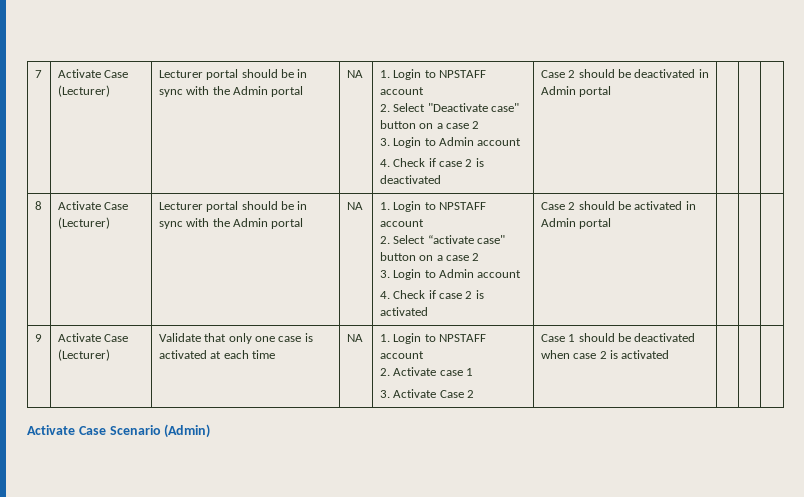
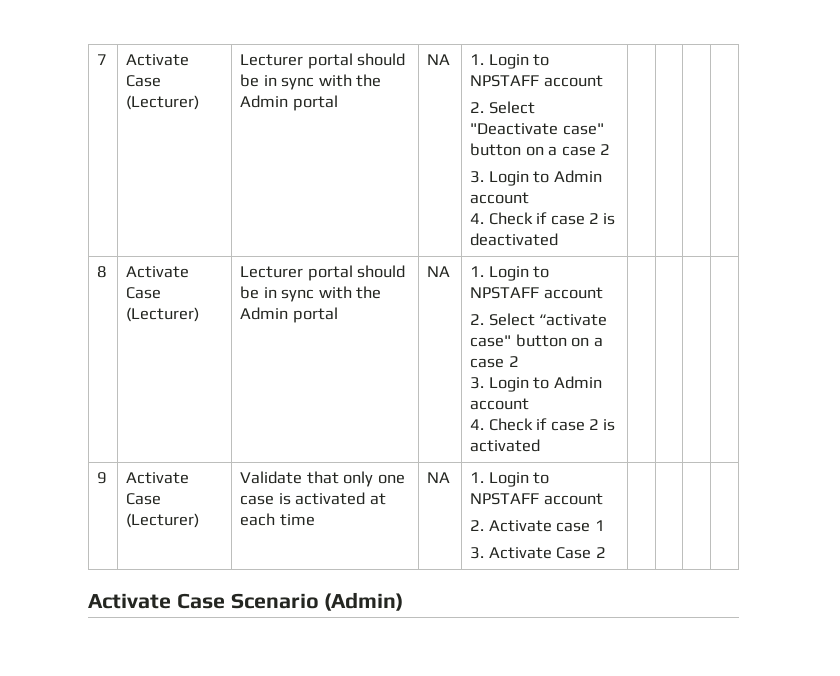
[540,69,709,78] [540,86,612,97] Case 2 should be deactivated in Admin portal -> (559, 239) none
[540,201,696,210] [540,218,612,229] Case 2 should be activated in Admin portal -> (541, 445) none
[540,333,696,342] [540,350,670,359] Case 1 should be deactivated when case 2 is activated -> (606, 552) none

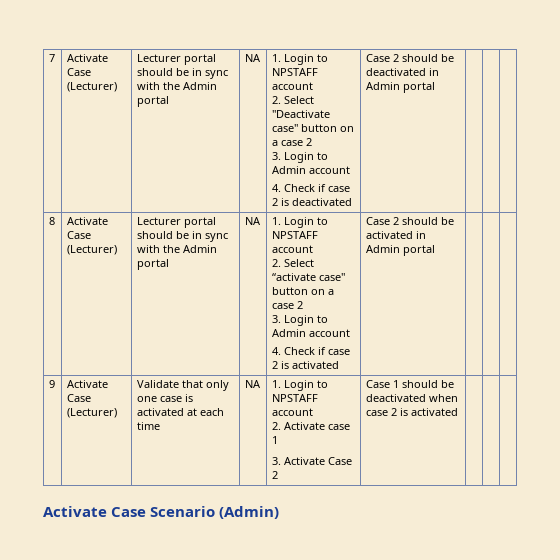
(559, 239) none -> [365,54,454,62] [365,68,439,76] [365,82,435,93] Case 2 should be deactivated in Admin portal
(541, 445) none -> [365,217,454,225] [365,231,426,239] [365,245,435,256] Case 2 should be activated in Admin portal
(606, 552) none -> [365,380,454,388] [365,394,458,402] [365,408,458,416] Case 1 should be deactivated when case 2 is activated

